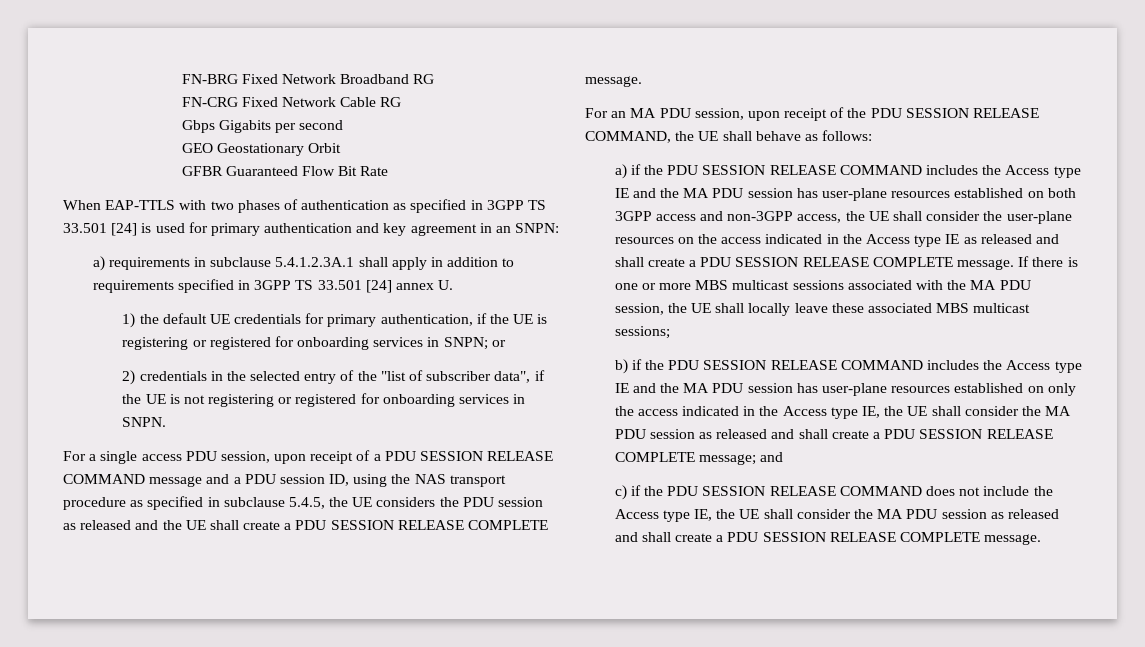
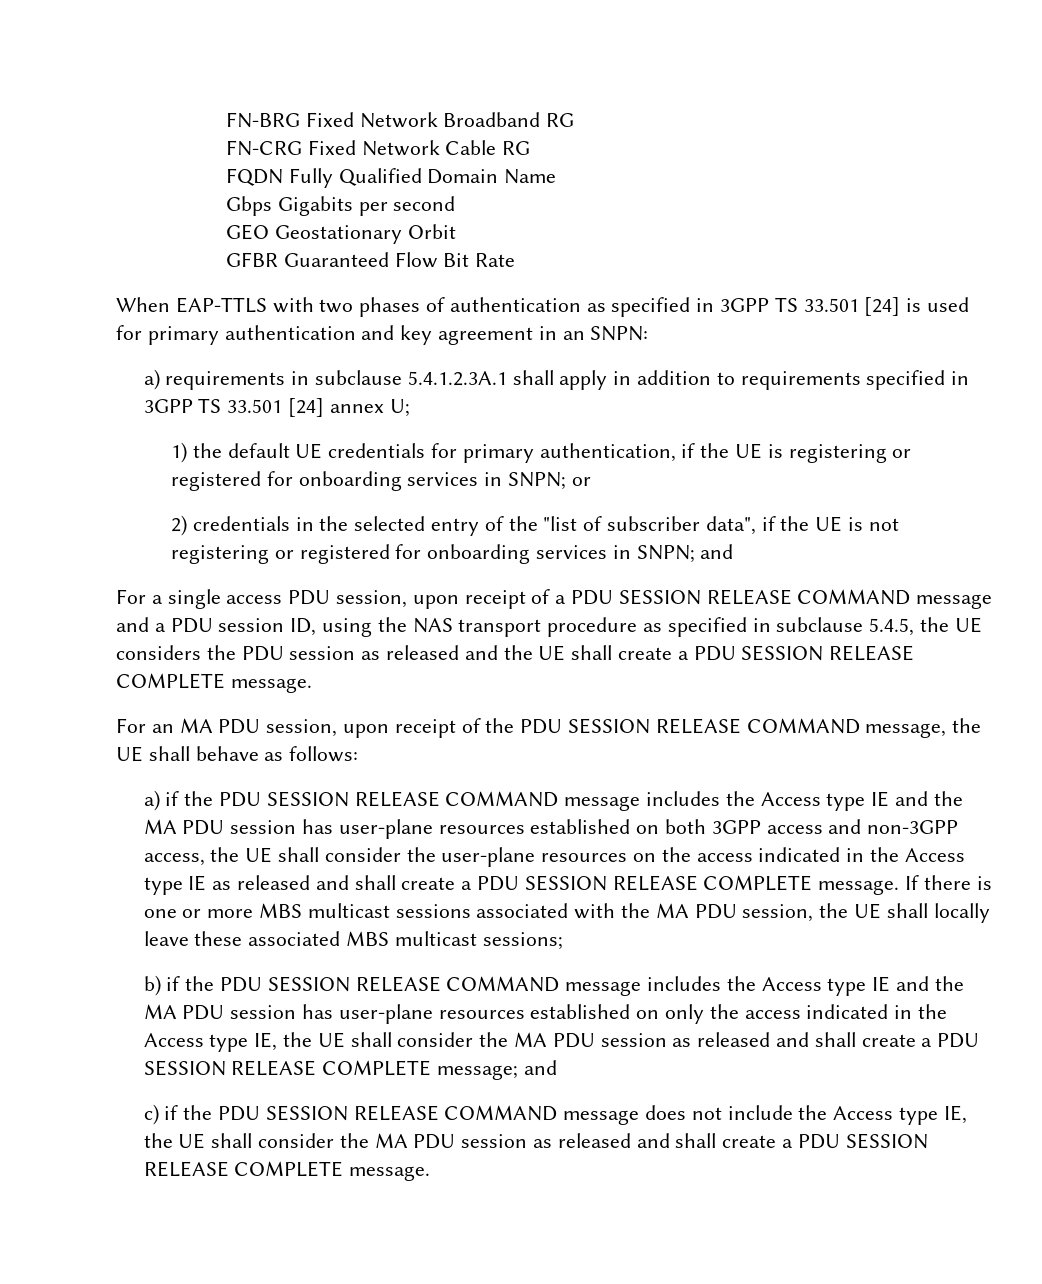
(402, 102) none -> [226,168,557,188] // FQDN Fully Qualified Domain Name
[438,280,454,290] U. -> [389,399,410,417] U;
[122,417,167,427] SNPN. -> [636,544,734,563] SNPN; and
[585,131,671,143] COMMAND, -> [746,718,947,738] COMMAND message,
(922, 170) none -> [564,796,641,811] message
(923, 365) none -> [565,981,642,996] message
(922, 491) none -> [563,1110,640,1125] message

